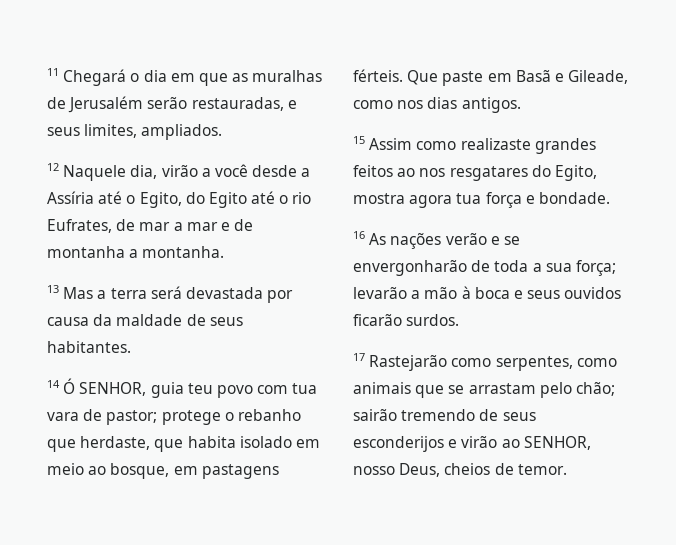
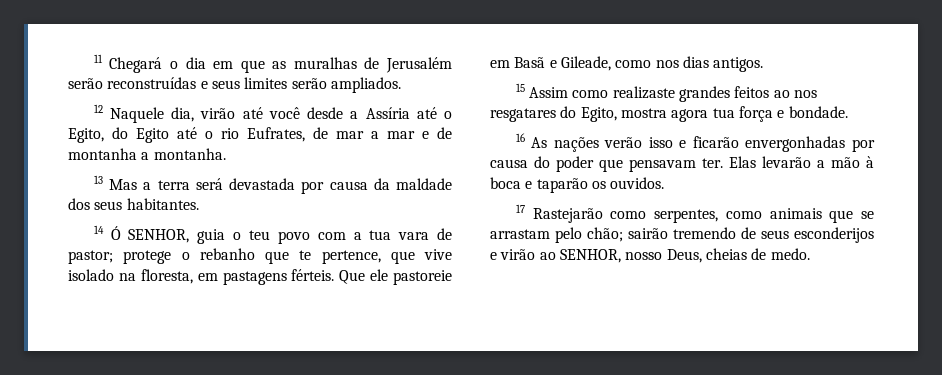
[191,97,297,111] [47,124,138,138] restauradas, e seus limites, -> [107,77,327,89] reconstruídas e seus limites serão
[201,168,211,177] a -> [242,107,263,119] até
[186,314,206,326] de -> [68,198,90,210] dos
(184, 390) none -> [233,232,242,240] o
(289, 389) none -> [353,232,362,240] a
[80,436,320,452] [47,463,170,479] herdaste, que habita isolado em meio ao bosque, -> [299,249,452,264] [68,269,193,284] te pertence, que vive isolado na floresta,
[442,71,484,86] paste -> [370,269,452,285] ele pastoreie
[490,236,520,245] [353,260,616,276] e se envergonharão de toda a sua força; -> [648,136,875,152] [490,156,756,172] isso e ficarão envergonhadas por causa do poder que pensavam ter. Elas
[527,287,622,299] [353,314,460,326] seus ouvidos ficarão surdos. -> [536,177,665,193] taparão os ouvidos.
[444,463,567,475] cheios de temor. -> [705,248,810,260] cheias de medo.

